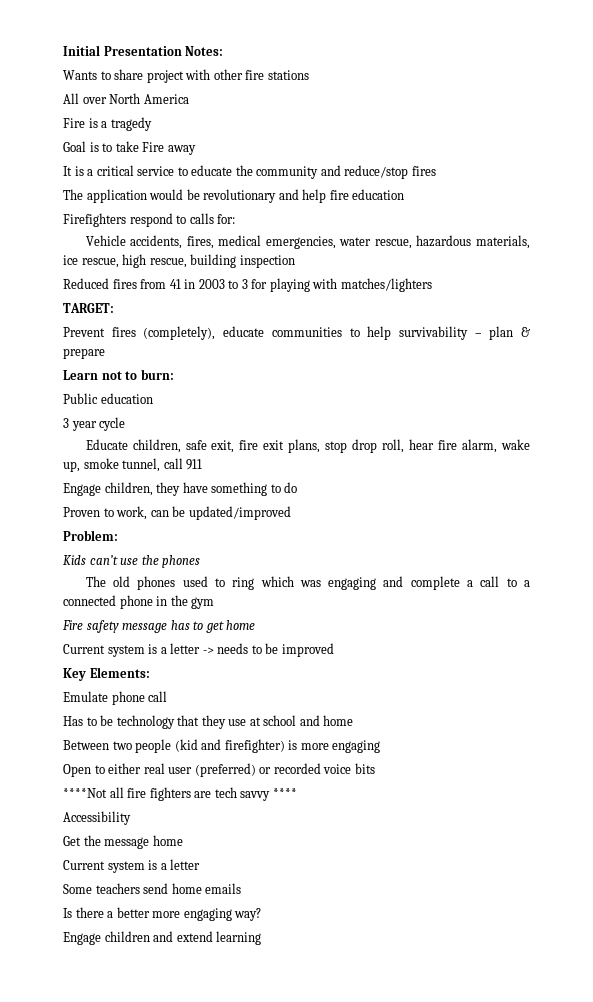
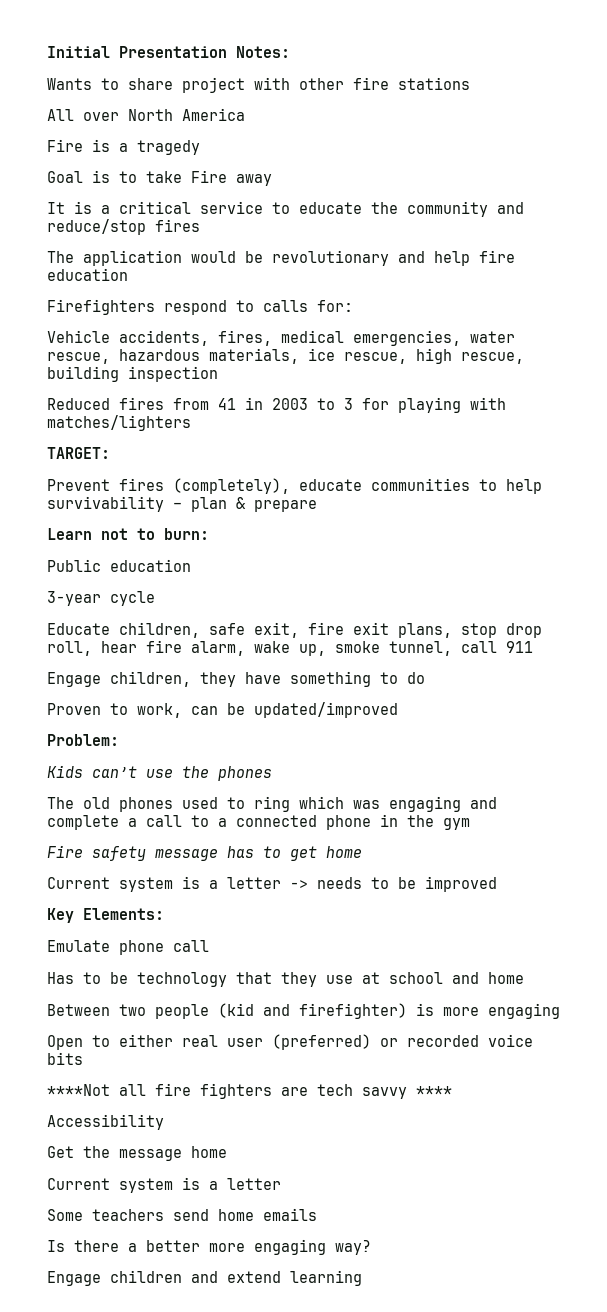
[63,418,97,431] 3 year -> [47,591,101,606] 3-year

